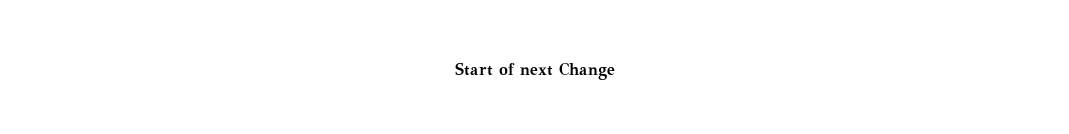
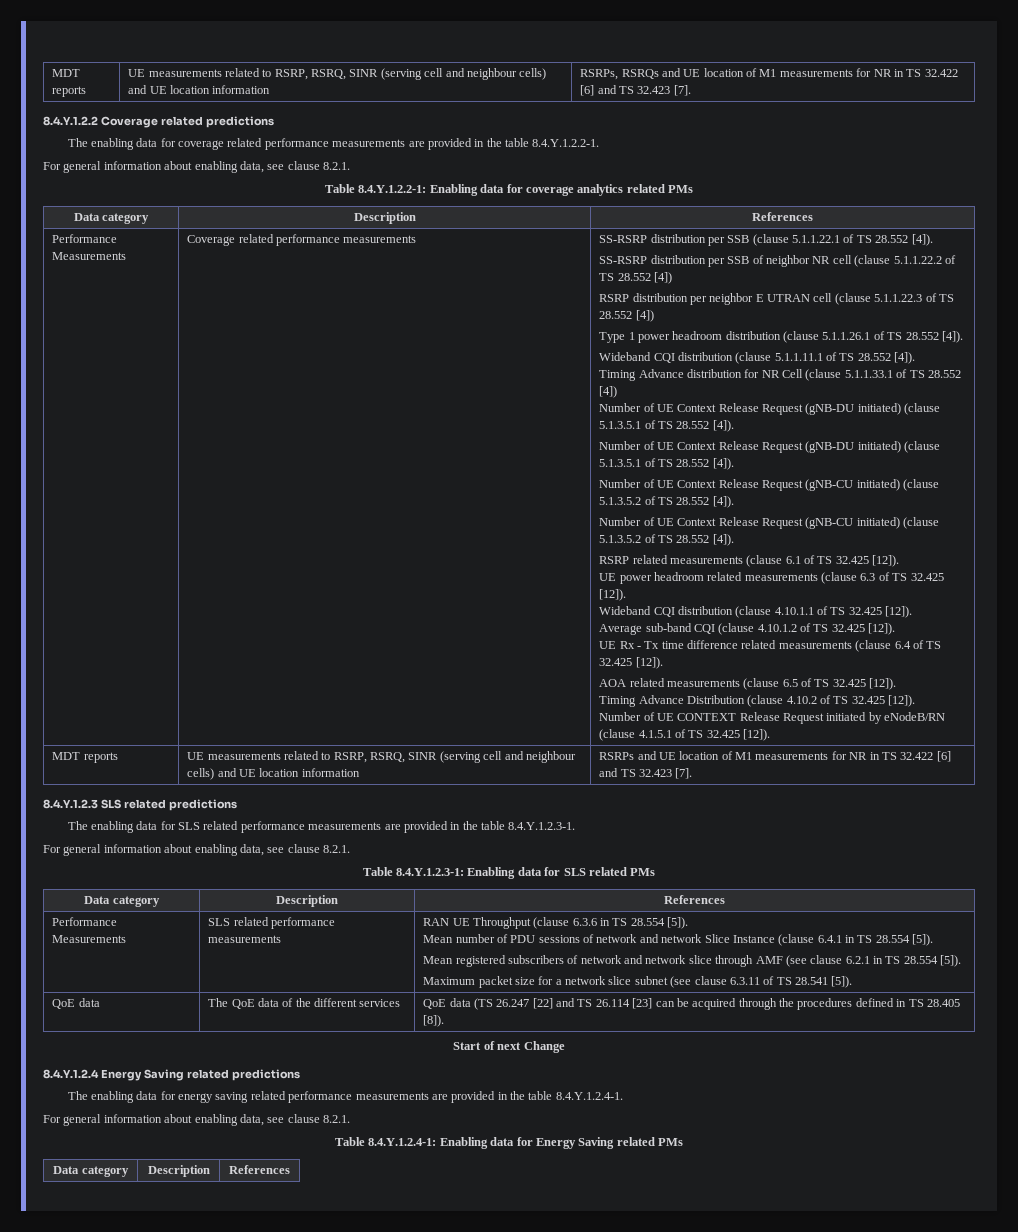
[454,62,615,80] Start of next Change -> [52,69,81,77] [52,86,87,97] [128,68,547,80] [128,85,271,94] [580,68,958,80] [580,85,691,96] [43,116,274,128] [67,138,600,150] [43,161,350,173] [325,184,693,196] [73,213,150,224] [353,212,416,224] [752,212,813,221] [52,234,118,243] [52,252,127,260] [187,234,417,246] [599,234,933,246] [599,255,956,267] [599,272,672,284] [599,293,954,305] [599,310,654,322] [599,331,963,343] [599,352,916,364] [599,369,961,381] [599,386,618,398] [599,403,941,415] [599,420,734,432] [599,441,941,453] [599,458,734,470] [599,479,940,491] [599,496,734,508] [599,517,940,529] [599,534,734,546] [599,555,900,567] [599,572,944,584] [599,589,627,601] [599,606,913,618] [599,623,896,635] [599,640,942,652] [599,657,663,669] [599,678,897,690] [599,695,916,707] [599,712,946,724] [599,729,771,741] [52,752,118,763] [187,751,576,763] [187,768,360,780] [599,751,951,762] [599,768,693,779] [43,799,237,811] [67,821,576,833] [43,844,350,856] [362,867,656,879] [84,896,160,907] [276,895,338,907] [664,895,725,904] [52,917,118,926] [52,935,127,943] [208,917,335,929] [208,935,282,943] [423,917,689,929] [423,934,934,946] [423,955,962,967] [423,976,853,988] [52,998,100,1009] [208,998,401,1009] [423,998,960,1010] [423,1015,445,1027] [453,1041,565,1053] [43,1069,300,1081] [67,1091,623,1103] [43,1114,350,1126] [335,1137,683,1149] [53,1166,129,1177] [147,1165,210,1177] [229,1165,290,1174] MDT reports | UE measurements related to RSRP, RSRQ, SINR (serving cell and neighbour cells) and UE location information | RSRPs, RSRQs and UE location of M1 measurements for NR in TS 32.422 [6] and TS 32.423 [7]. // 8.4.Y.1.2.2 Coverage related predictions // The enabling data for coverage related performance measurements are provided in the table 8.4.Y.1.2.2-1. // For general information about enabling data, see clause 8.2.1. // Table 8.4.Y.1.2.2-1: Enabling data for coverage analytics related PMs // Data category | Description | References // Performance Measurements | Coverage related performance measurements | SS-RSRP distribution per SSB (clause 5.1.1.22.1 of TS 28.552 [4]). // SS-RSRP distribution per SSB of neighbor NR cell (clause 5.1.1.22.2 of TS 28.552 [4]) // RSRP distribution per neighbor E UTRAN cell (clause 5.1.1.22.3 of TS 28.552 [4]) // Type 1 power headroom distribution (clause 5.1.1.26.1 of TS 28.552 [4]). // Wideband CQI distribution (clause 5.1.1.11.1 of TS 28.552 [4]). // Timing Advance distribution for NR Cell (clause 5.1.1.33.1 of TS 28.552 [4]) // Number of UE Context Release Request (gNB-DU initiated) (clause 5.1.3.5.1 of TS 28.552 [4]). // Number of UE Context Release Request (gNB-DU initiated) (clause 5.1.3.5.1 of TS 28.552 [4]). // Number of UE Context Release Request (gNB-CU initiated) (clause 5.1.3.5.2 of TS 28.552 [4]). // Number of UE Context Release Request (gNB-CU initiated) (clause 5.1.3.5.2 of TS 28.552 [4]). // RSRP related measurements (clause 6.1 of TS 32.425 [12]). // UE power headroom related measurements (clause 6.3 of TS 32.425 [12]). // Wideband CQI distribution (clause 4.10.1.1 of TS 32.425 [12]). // Average sub-band CQI (clause 4.10.1.2 of TS 32.425 [12]). // UE Rx - Tx time difference related measurements (clause 6.4 of TS 32.425 [12]). // AOA related measurements (clause 6.5 of TS 32.425 [12]). // Timing Advance Distribution (clause 4.10.2 of TS 32.425 [12]). // Number of UE CONTEXT Release Request initiated by eNodeB/RN (clause 4.1.5.1 of TS 32.425 [12]). // MDT reports | UE measurements related to RSRP, RSRQ, SINR (serving cell and neighbour cells) and UE location information | RSRPs and UE location of M1 measurements for NR in TS 32.422 [6] and TS 32.423 [7]. // 8.4.Y.1.2.3 SLS related predictions // The enabling data for SLS related performance measurements are provided in the table 8.4.Y.1.2.3-1. // For general information about enabling data, see clause 8.2.1. // Table 8.4.Y.1.2.3-1: Enabling data for SLS related PMs // Data category | Description | References // Performance Measurements | SLS related performance measurements | RAN UE Throughput (clause 6.3.6 in TS 28.554 [5]). // Mean number of PDU sessions of network and network Slice Instance (clause 6.4.1 in TS 28.554 [5]). // Mean registered subscribers of network and network slice through AMF (see clause 6.2.1 in TS 28.554 [5]). // Maximum packet size for a network slice subnet (see clause 6.3.11 of TS 28.541 [5]). // QoE data | The QoE data of the different services | QoE data (TS 26.247 [22] and TS 26.114 [23] can be acquired through the procedures defined in TS 28.405 [8]). // Start of next Change // 8.4.Y.1.2.4 Energy Saving related predictions // The enabling data for energy saving related performance measurements are provided in the table 8.4.Y.1.2.4-1. // For general information about enabling data, see clause 8.2.1. // Table 8.4.Y.1.2.4-1: Enabling data for Energy Saving related PMs // Data category | Description | References

